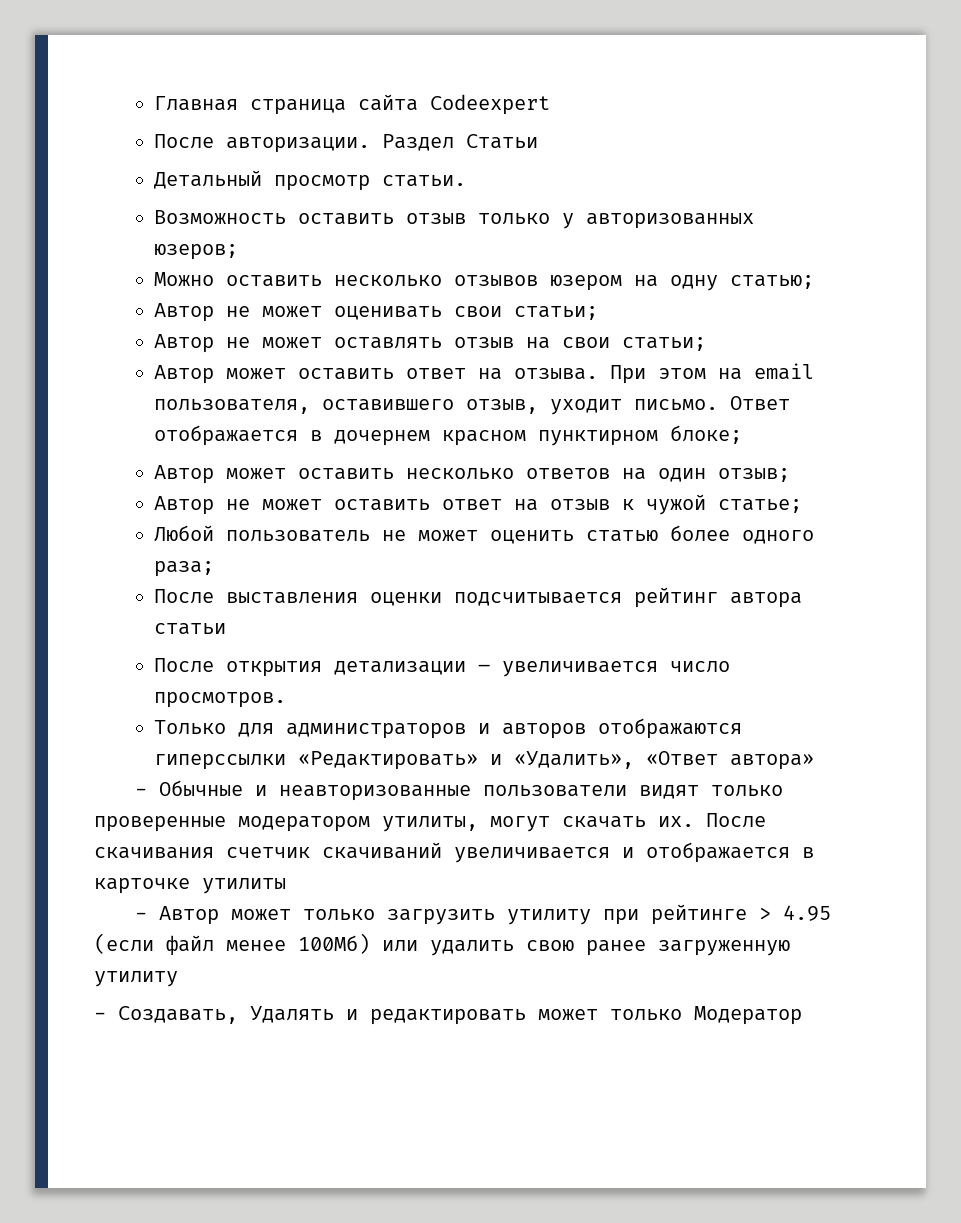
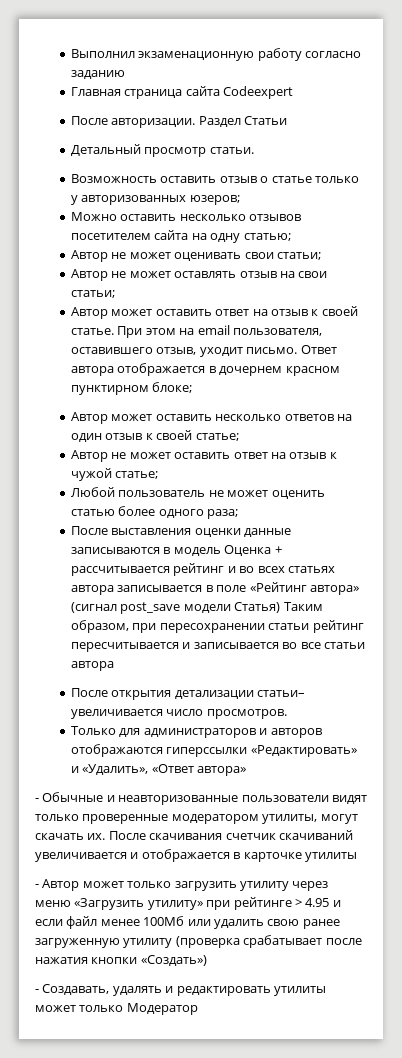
(154, 103) none -> [71,48,362,61] [71,70,126,79] Выполнил экзаменационную работу согласно заданию //
(467, 218) none -> [260,176,312,183] о статье
[550,275,623,291] юзером -> [71,230,189,240] посетителем сайта
[514,368,599,380] отзыва. -> [270,306,358,316] [71,328,115,335] отзыв к своей статье.
(791, 403) none -> [71,366,115,376] автора
[718,468,791,482] отзыв; -> [105,430,239,441] отзыв к своей статье;
[454,587,803,608] [154,623,227,635] подсчитывается рейтинг автора статьи -> [244,528,292,537] [71,545,282,556] [71,563,335,576] [71,582,359,595] [71,602,323,614] [71,620,364,633] [71,642,365,652] [71,661,115,671] данные записываются в модель Оценка + рассчитывается рейтинг и во всех статьях автора записывается в поле «Рейтинг автора» (сигнал post_save модели Статья) Таким образом, при пересохранении статьи рейтинг пересчитывается и записывается во все статьи автора
[478,664,491,672] – -> [257,690,306,697] статьи–
(591, 917) none -> [292,881,329,891] [35,898,203,910] через меню «Загрузить утилиту»
[94,933,154,954] (если -> [332,900,341,907] [35,919,63,926] и если
[298,933,370,954] 100Мб) -> [143,916,185,926] 100Мб
(178, 979) none -> [175,935,362,948] [35,955,207,966] (проверка срабатывает после нажатия кнопки «Создать»)
[250,1006,334,1023] Удалять -> [112,986,162,996] удалять
(526, 1017) none -> [273,986,326,996] утилиты

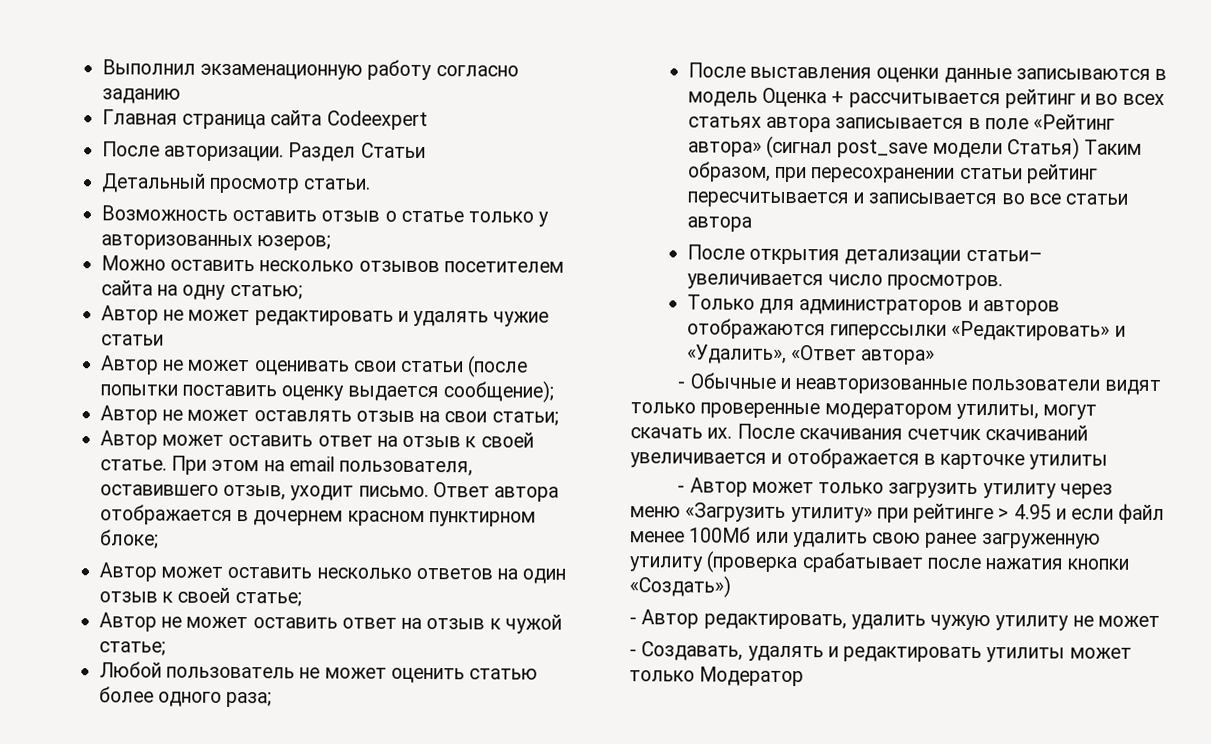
(291, 237) none -> [100,305,550,327] [100,334,164,346] // Автор не может редактировать и удалять чужие статьи
[276,252,321,260] статьи; -> [400,355,529,378] [99,380,554,403] статьи (после попытки поставить оценку выдается сообщение);
(207, 960) none -> [629,609,1160,631] // - Автор редактировать, удалить чужую утилиту не может

